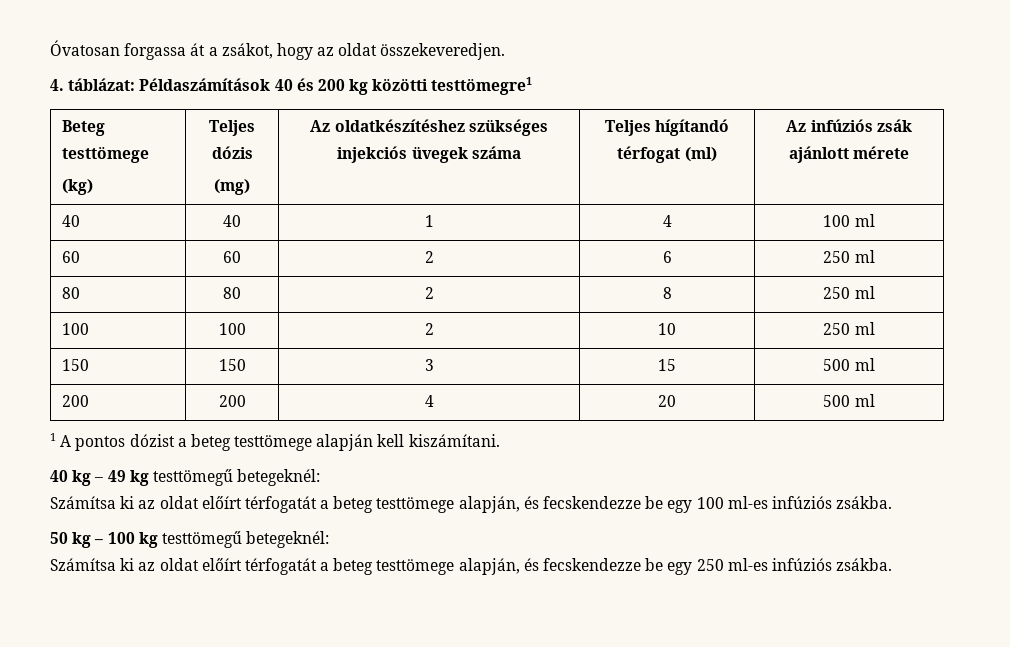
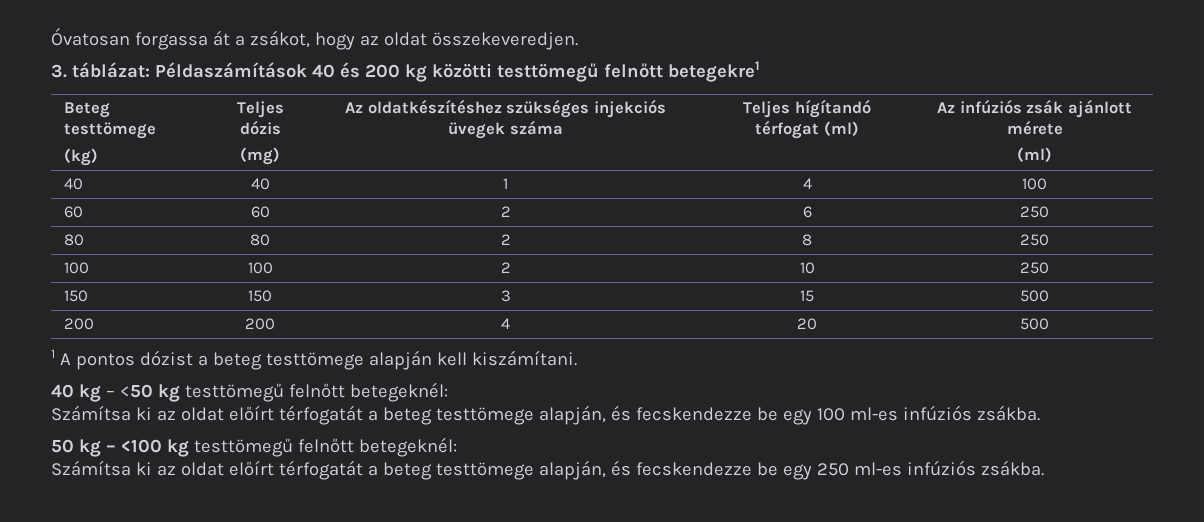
[50,79,64,91] 4. -> [51,64,67,78] 3.
[431,77,533,95] testtömegre1 -> [496,61,760,82] testtömegű felnőtt betegekre1
(910, 152) none -> [1017,147,1052,162] // (ml)
[854,214,875,227] ml -> (1047, 184) none
[854,250,875,263] ml -> (1049, 212) none
[854,286,875,299] ml -> (1049, 240) none
[854,322,875,335] ml -> (1049, 268) none
[854,358,875,371] ml -> (1049, 296) none
[854,394,875,407] ml -> (1049, 324) none
[107,469,233,486] 49 kg testtömegű -> [119,383,345,402] <50 kg testtömegű felnőtt
[107,531,242,548] 100 kg testtömegű -> [120,438,354,457] <100 kg testtömegű felnőtt

